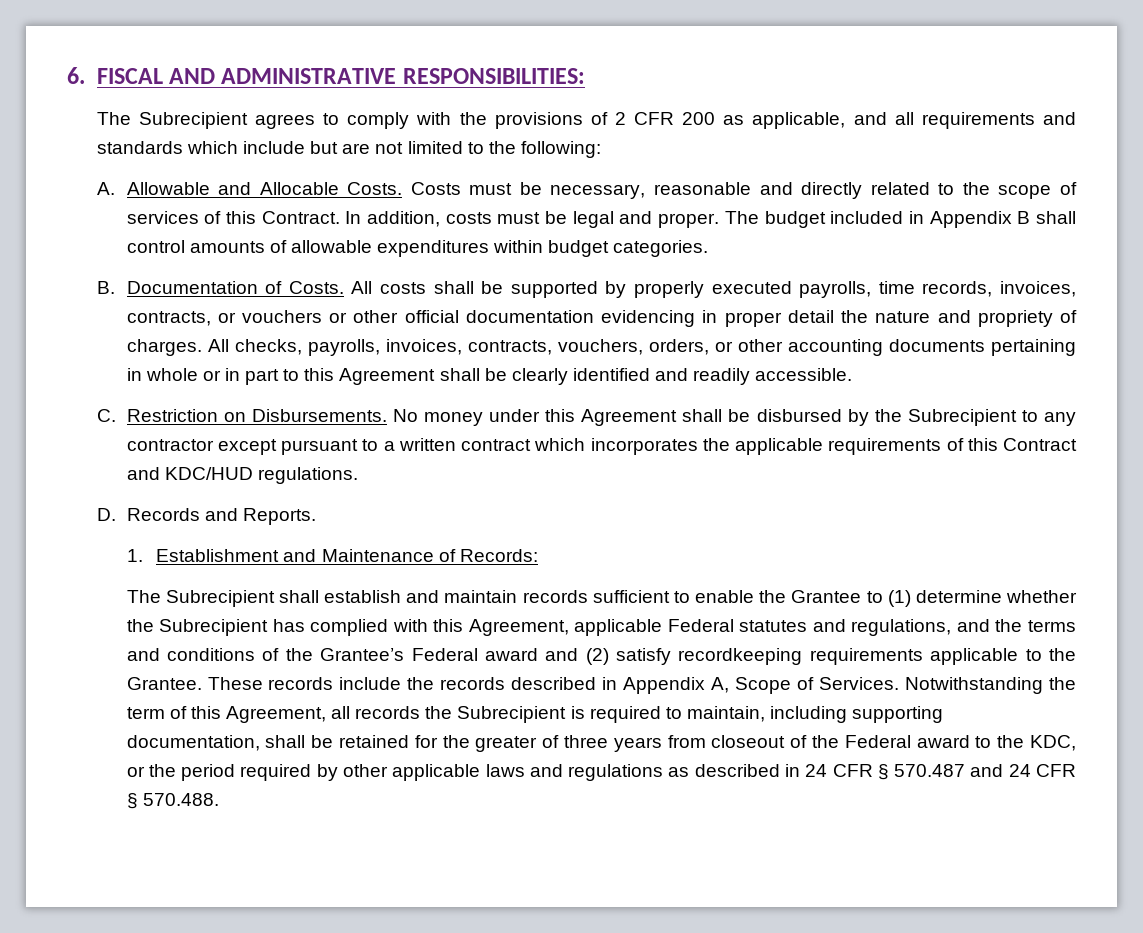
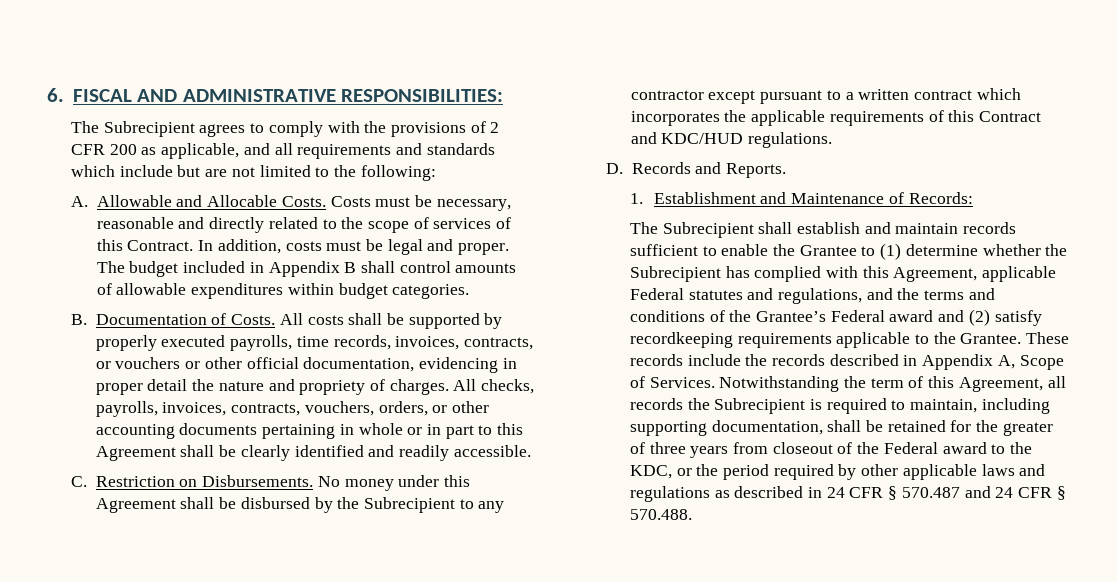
[465,310,594,323] documentation -> [303,357,415,372] documentation,

